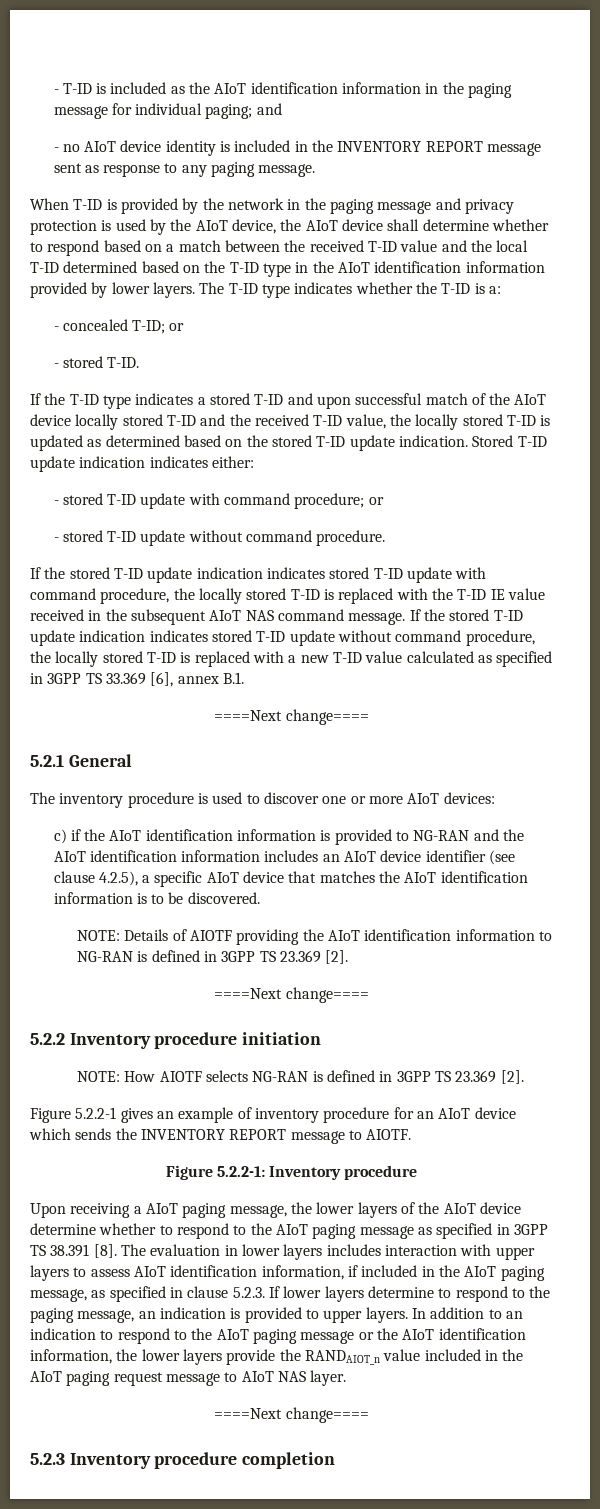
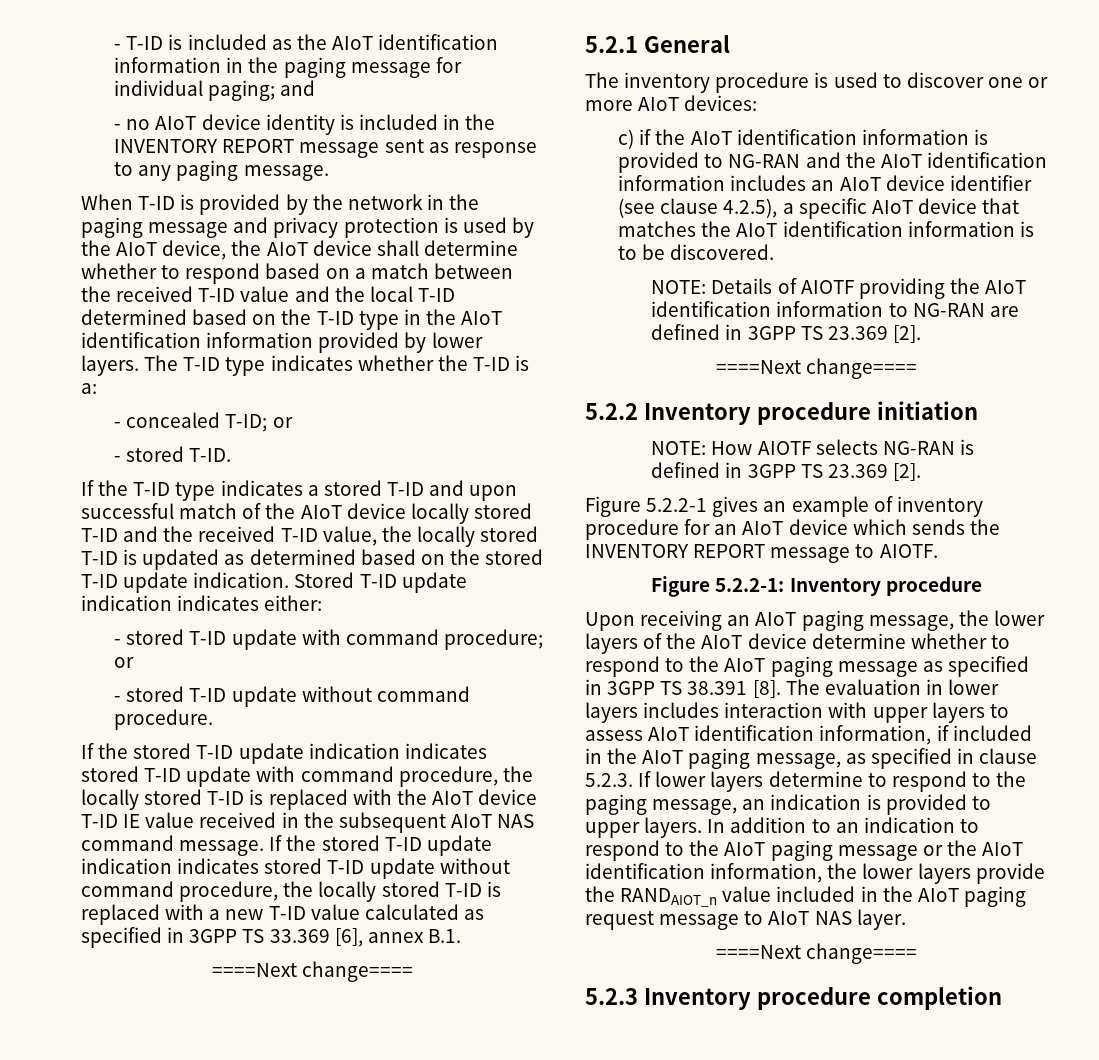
(453, 594) none -> [431,789,538,805] AIoT device
[137,951,148,962] is -> [989,306,1019,317] are
[133,1206,142,1214] a -> [727,615,751,626] an

